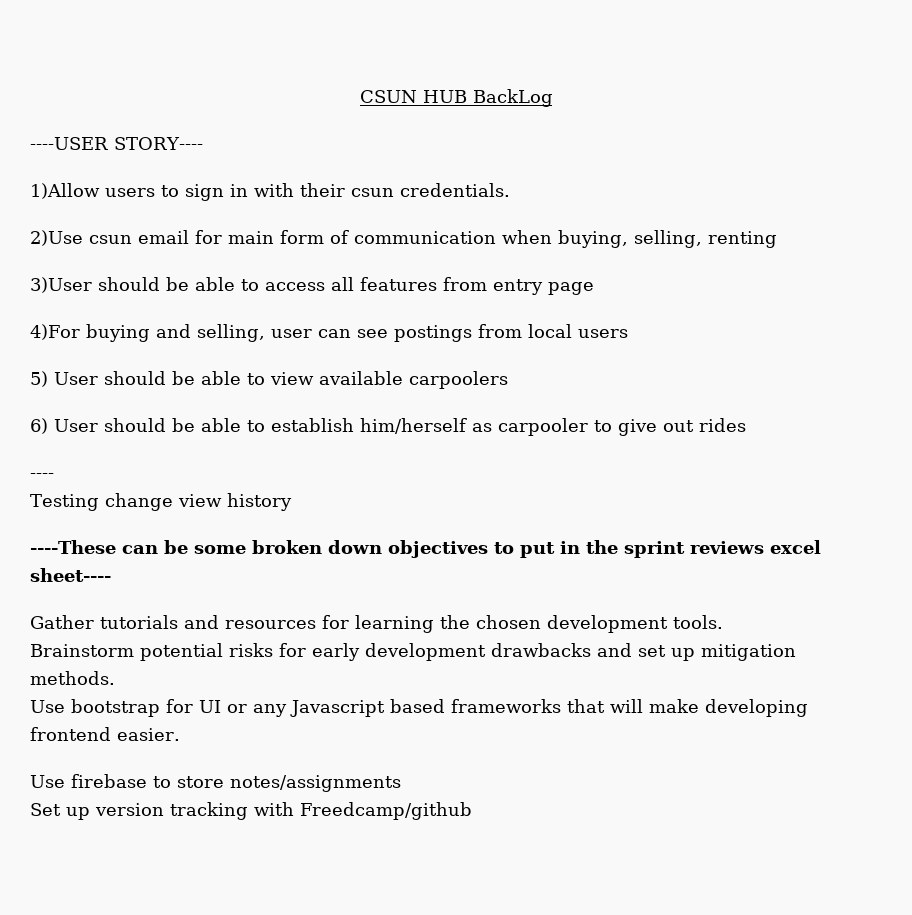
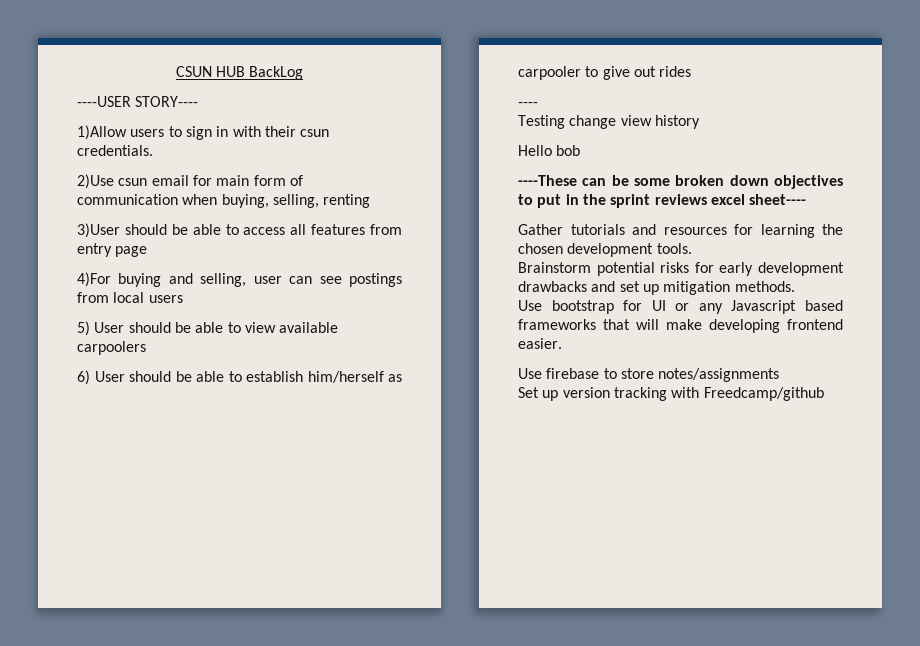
(292, 502) none -> [518,145,581,156] // Hello bob

